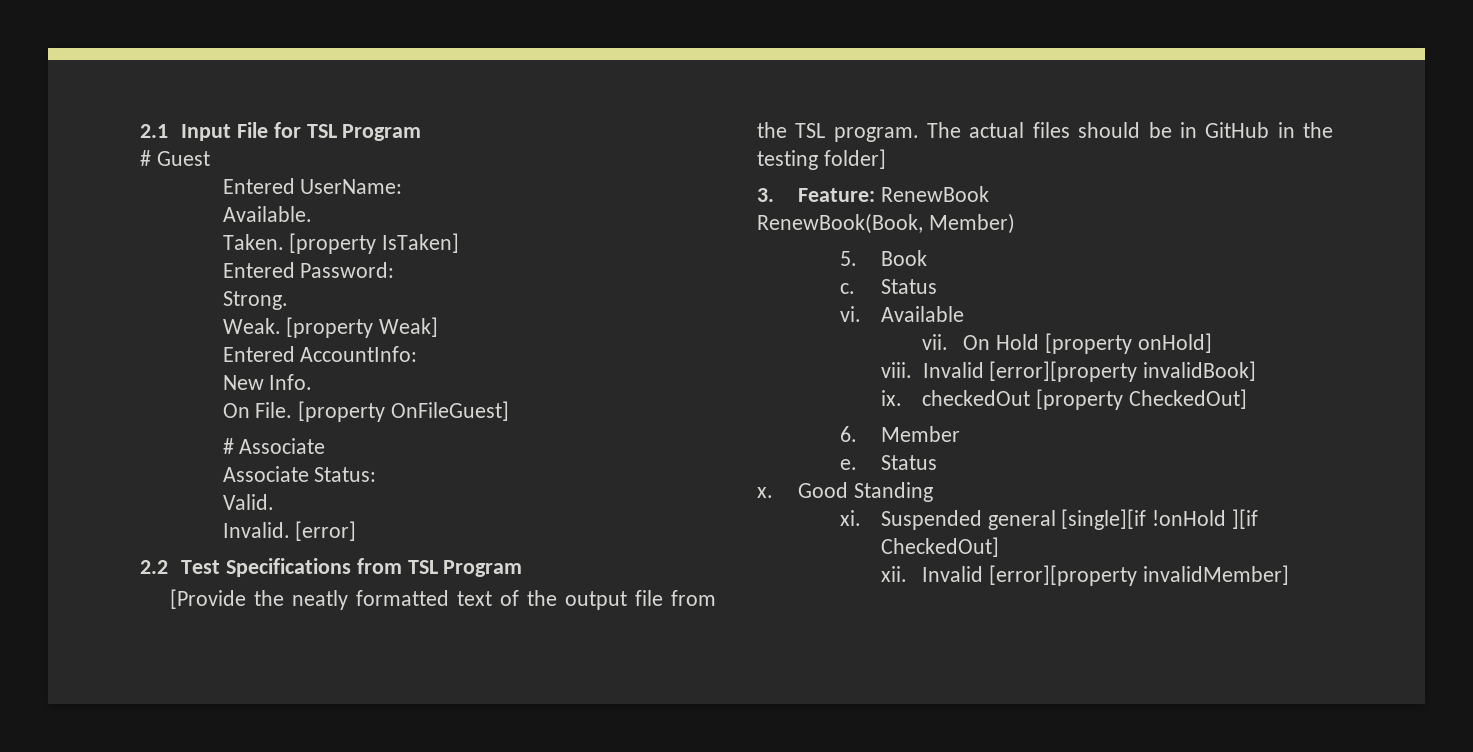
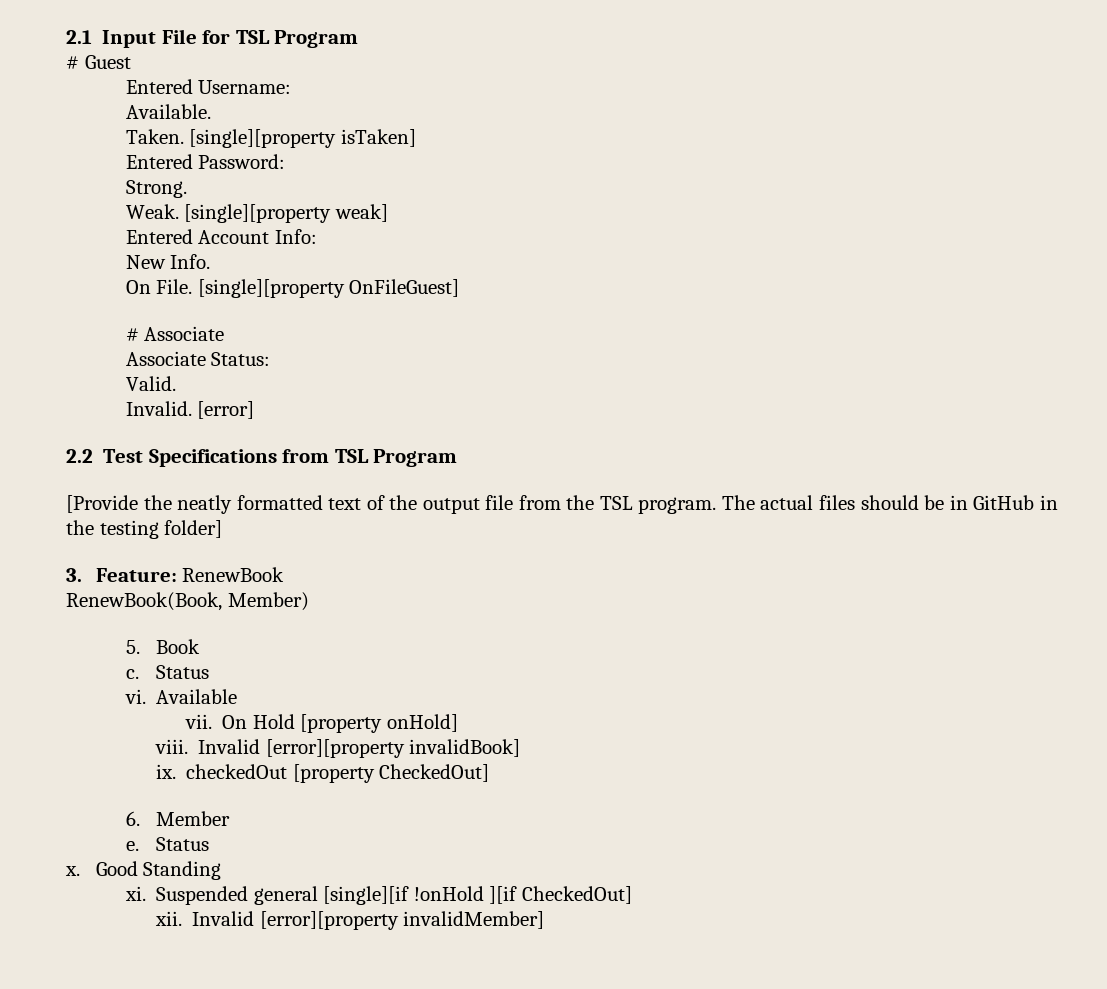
[300,179,403,194] UserName: -> [198,80,292,94] Username:
[289,233,460,254] [property IsTaken] -> [189,129,416,148] [single][property isTaken]
[286,317,439,338] [222,346,418,362] [property Weak] // Entered AccountInfo: -> [184,204,388,223] [125,229,317,244] [single][property weak] // Entered Account Info:
[298,401,386,422] [property -> [197,279,345,298] [single][property

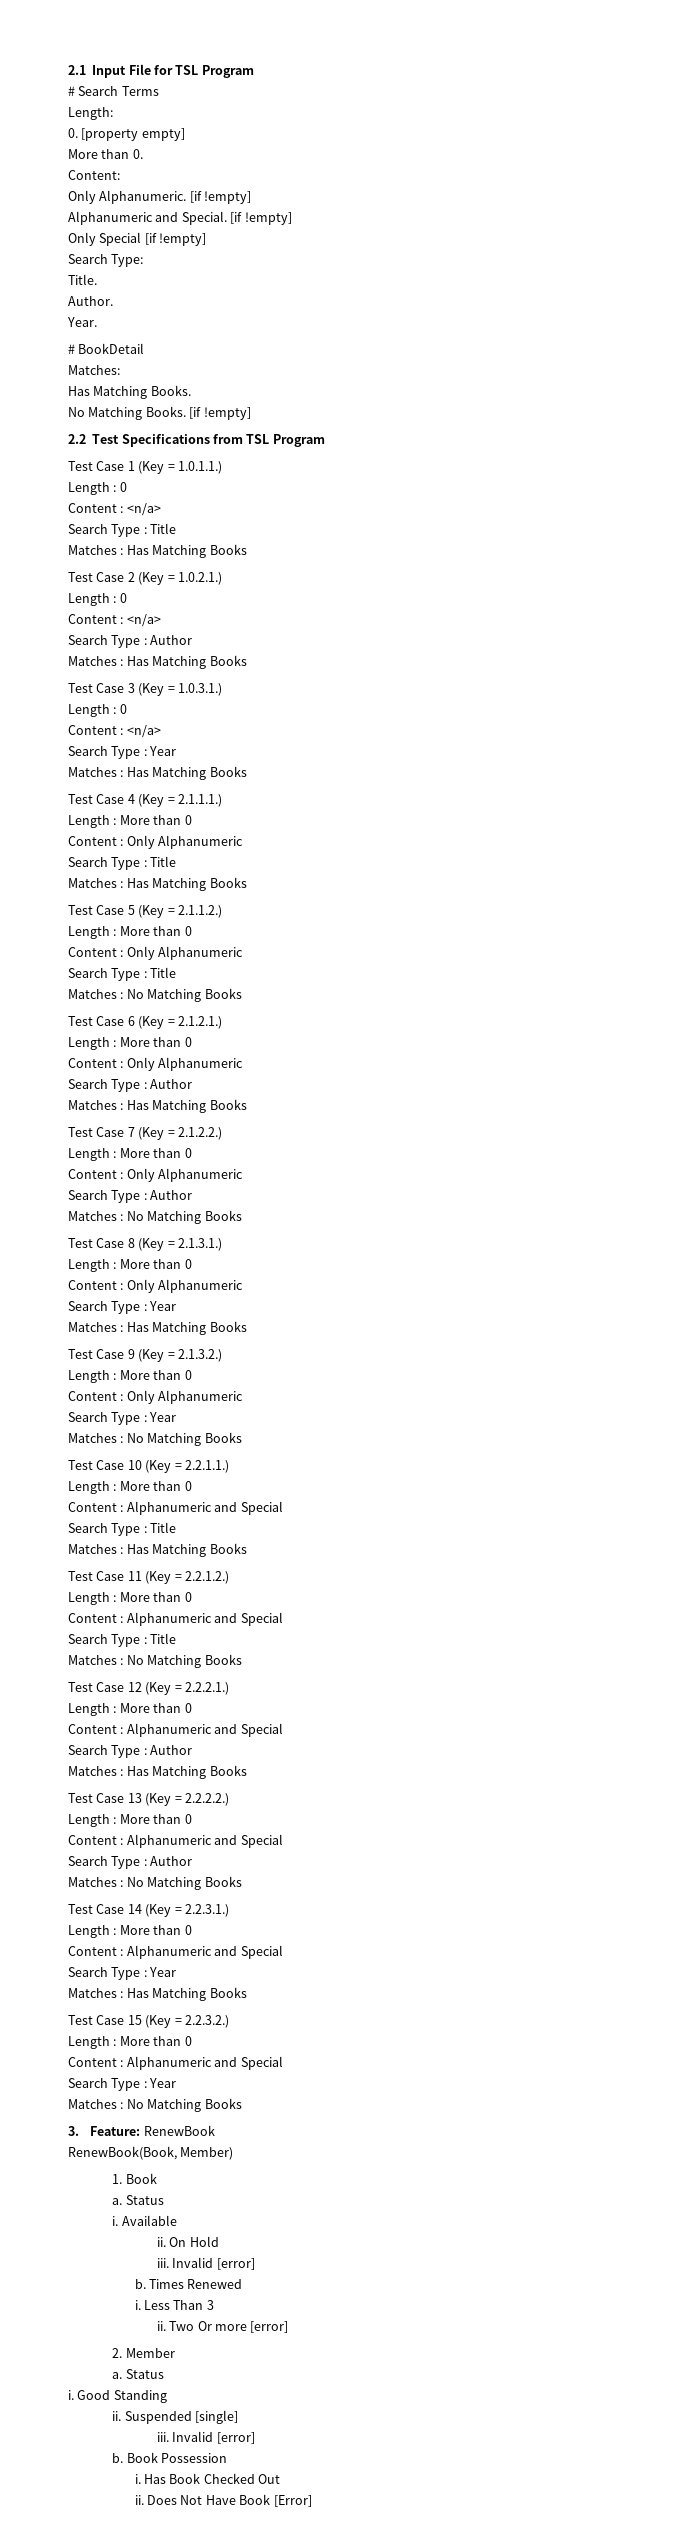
[84,55,131,69] [125,79,292,94] [125,104,211,119] [125,129,416,148] [125,154,286,169] [125,180,187,198] [125,204,388,223] [125,229,317,244] [125,254,211,269] [125,279,460,298] [125,326,225,341] [125,351,271,366] [125,376,176,391] [125,401,255,419] Guest // Entered Username: // Available. // Taken. [single][property isTaken] // Entered Password: // Strong. // Weak. [single][property weak] // Entered Account Info: // New Info. // On File. [single][property OnFileGuest] // # Associate // Associate Status: // Valid. // Invalid. [error] -> [78,86,159,96] [68,107,113,120] [68,128,185,141] [68,149,143,159] [68,170,120,180] [68,190,252,204] [68,211,292,225] [68,232,207,246] [68,254,144,267] [68,274,97,285] [68,296,113,306] [67,317,97,327] [68,343,145,354] [68,365,120,375] [68,385,191,399] [68,406,251,420] Search Terms // Length: // 0. [property empty] // More than 0. // Content: // Only Alphanumeric. [if !empty] // Alphanumeric and Special. [if !empty] // Only Special [if !empty] // Search Type: // Title. // Author. // Year. // # BookDetail // Matches: // Has Matching Books. // No Matching Books. [if !empty]
[66,495,1058,514] [66,520,223,539] [Provide the neatly formatted text of the output file from the TSL program. The actual files should be in GitHub in the testing folder] -> [68,461,222,474] [68,482,127,495] [68,503,161,516] [68,523,177,537] [68,544,247,558] [68,572,222,585] [68,593,127,606] [68,614,161,627] [68,635,193,648] [68,655,247,669] [68,683,222,696] [68,704,127,717] [68,725,161,738] [68,746,177,759] [68,766,247,780] [68,794,222,807] [68,815,192,828] [68,835,244,849] [68,856,177,870] [68,877,247,891] [68,905,222,918] [68,926,192,939] [68,946,244,960] [68,967,177,981] [68,988,242,1002] [68,1016,222,1029] [68,1037,192,1050] [68,1057,244,1071] [68,1079,193,1092] [68,1099,247,1113] [68,1127,222,1140] [68,1148,192,1161] [68,1168,244,1182] [68,1190,193,1203] [68,1210,242,1224] [68,1238,222,1251] [68,1259,192,1272] [68,1279,244,1293] [68,1301,177,1314] [68,1321,247,1335] [68,1349,222,1362] [68,1370,192,1383] [68,1390,244,1404] [68,1412,177,1425] [68,1432,242,1446] [68,1460,229,1473] [68,1481,192,1494] [68,1501,283,1515] [68,1522,177,1536] [68,1543,247,1557] [68,1571,229,1584] [68,1592,192,1605] [68,1612,283,1626] [68,1633,177,1647] [68,1654,242,1668] [68,1682,229,1695] [68,1703,192,1716] [68,1723,283,1737] [68,1745,193,1758] [68,1765,247,1779] [68,1793,229,1806] [68,1814,192,1827] [68,1834,283,1848] [68,1856,193,1869] [68,1876,242,1890] [68,1904,229,1917] [68,1925,192,1938] [68,1945,283,1959] [68,1967,177,1980] [68,1987,247,2001] [68,2015,229,2028] [68,2036,192,2049] [68,2056,283,2070] [68,2078,177,2091] [68,2098,242,2112] Test Case 1 (Key = 1.0.1.1.) // Length : 0 // Content : <n/a> // Search Type : Title // Matches : Has Matching Books // Test Case 2 (Key = 1.0.2.1.) // Length : 0 // Content : <n/a> // Search Type : Author // Matches : Has Matching Books // Test Case 3 (Key = 1.0.3.1.) // Length : 0 // Content : <n/a> // Search Type : Year // Matches : Has Matching Books // Test Case 4 (Key = 2.1.1.1.) // Length : More than 0 // Content : Only Alphanumeric // Search Type : Title // Matches : Has Matching Books // Test Case 5 (Key = 2.1.1.2.) // Length : More than 0 // Content : Only Alphanumeric // Search Type : Title // Matches : No Matching Books // Test Case 6 (Key = 2.1.2.1.) // Length : More than 0 // Content : Only Alphanumeric // Search Type : Author // Matches : Has Matching Books // Test Case 7 (Key = 2.1.2.2.) // Length : More than 0 // Content : Only Alphanumeric // Search Type : Author // Matches : No Matching Books // Test Case 8 (Key = 2.1.3.1.) // Length : More than 0 // Content : Only Alphanumeric // Search Type : Year // Matches : Has Matching Books // Test Case 9 (Key = 2.1.3.2.) // Length : More than 0 // Content : Only Alphanumeric // Search Type : Year // Matches : No Matching Books // Test Case 10 (Key = 2.2.1.1.) // Length : More than 0 // Content : Alphanumeric and Special // Search Type : Title // Matches : Has Matching Books // Test Case 11 (Key = 2.2.1.2.) // Length : More than 0 // Content : Alphanumeric and Special // Search Type : Title // Matches : No Matching Books // Test Case 12 (Key = 2.2.2.1.) // Length : More than 0 // Content : Alphanumeric and Special // Search Type : Author // Matches : Has Matching Books // Test Case 13 (Key = 2.2.2.2.) // Length : More than 0 // Content : Alphanumeric and Special // Search Type : Author // Matches : No Matching Books // Test Case 14 (Key = 2.2.3.1.) // Length : More than 0 // Content : Alphanumeric and Special // Search Type : Year // Matches : Has Matching Books // Test Case 15 (Key = 2.2.3.2.) // Length : More than 0 // Content : Alphanumeric and Special // Search Type : Year // Matches : No Matching Books
[125,640,140,654] 5. -> [112,2174,123,2184] 1.
[125,665,209,679] [124,689,146,704] c. Status // vi. -> [112,2195,164,2205] [112,2216,119,2226] a. Status // i.
[184,714,212,729] vii. -> [156,2237,166,2247] ii.
[300,714,458,733] [154,739,521,758] [155,764,490,783] [125,811,140,826] [property onHold] // viii. Invalid [error][property invalidBook] // ix. checkedOut [property CheckedOut] // 6. -> [156,2257,255,2270] [134,2279,243,2289] [134,2300,214,2310] [156,2321,289,2333] [112,2348,123,2358] // iii. Invalid [error] // b. Times Renewed // i. Less Than 3 // ii. Two Or more [error] // 2.
[125,837,209,851] [65,866,80,876] e. Status // x. -> [112,2369,164,2379] [68,2390,74,2400] a. Status // i.
[124,886,632,905] [154,911,545,930] xi. Suspended general [single][if !onHold ][if CheckedOut] // xii. Invalid [error][property invalidMember] -> [112,2410,239,2424] [156,2431,255,2444] [112,2452,228,2463] [134,2473,281,2484] [134,2494,312,2507] ii. Suspended [single] // iii. Invalid [error] // b. Book Possession // i. Has Book Checked Out // ii. Does Not Have Book [Error]

